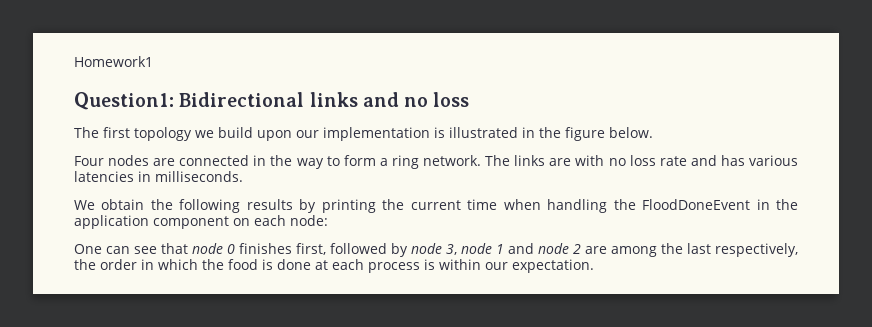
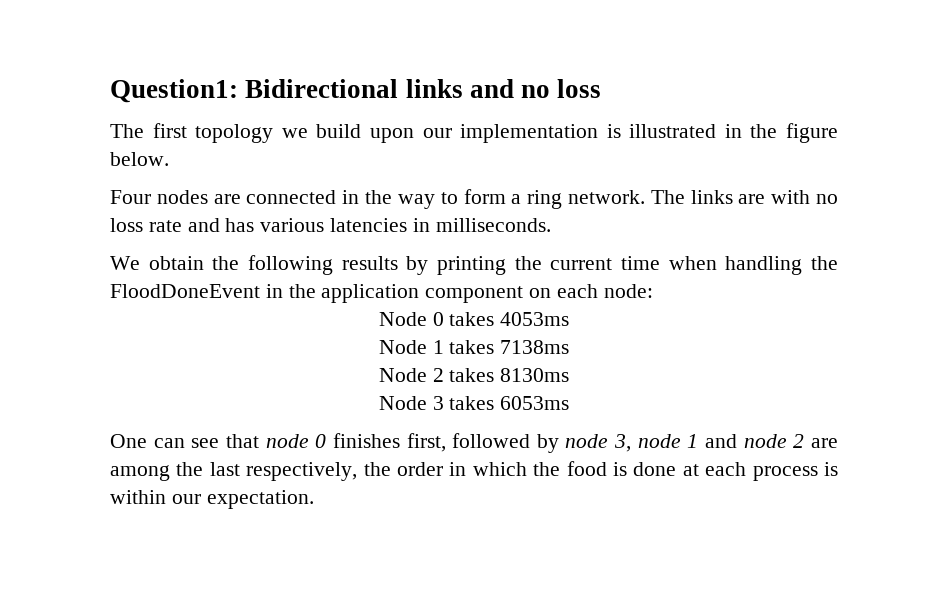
[74,56,153,67] Homework1 // -> (110, 91) none
(328, 220) none -> [378,312,570,326] [378,340,570,354] [378,368,570,382] [378,396,570,410] // Node 0 takes 4053ms // Node 1 takes 7138ms // Node 2 takes 8130ms // Node 3 takes 6053ms

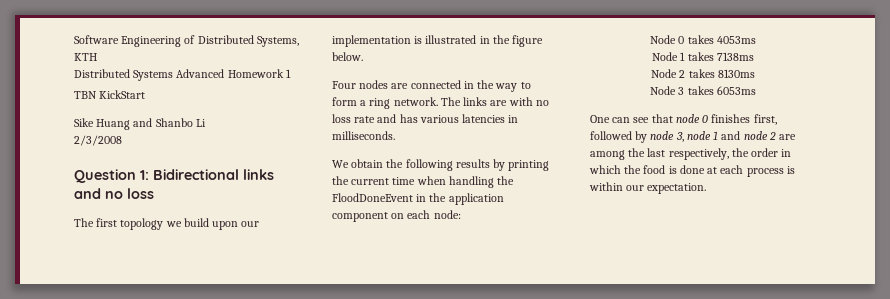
[110,79,238,103] Question1: -> [74,35,299,47] [74,53,97,61] [74,69,291,81] [74,90,146,99] [74,118,206,130] [74,135,122,146] [74,169,149,183] Software Engineering of Distributed Systems, KTH // Distributed Systems Advanced Homework 1 // TBN KickStart // Sike Huang and Shanbo Li // 2/3/2008 // Question 1:

